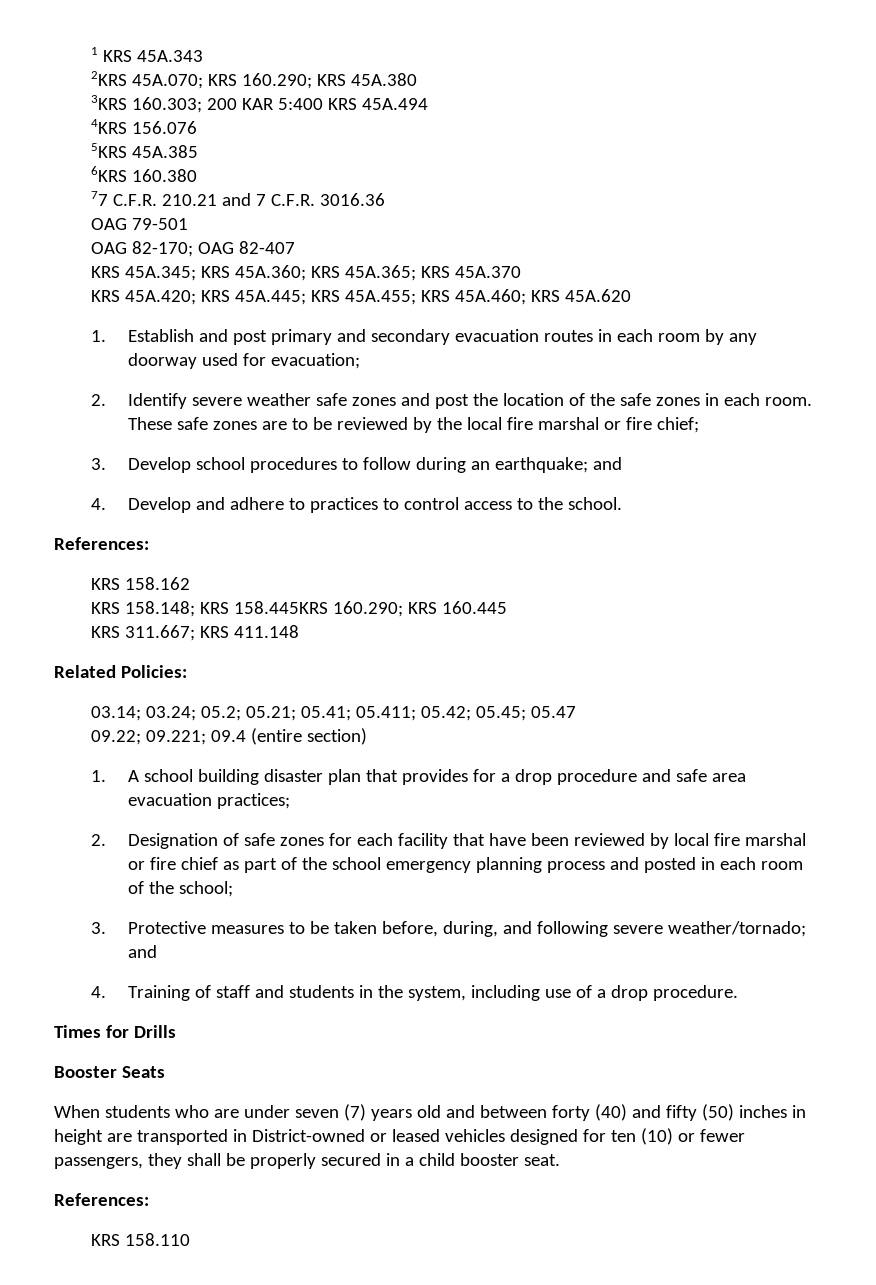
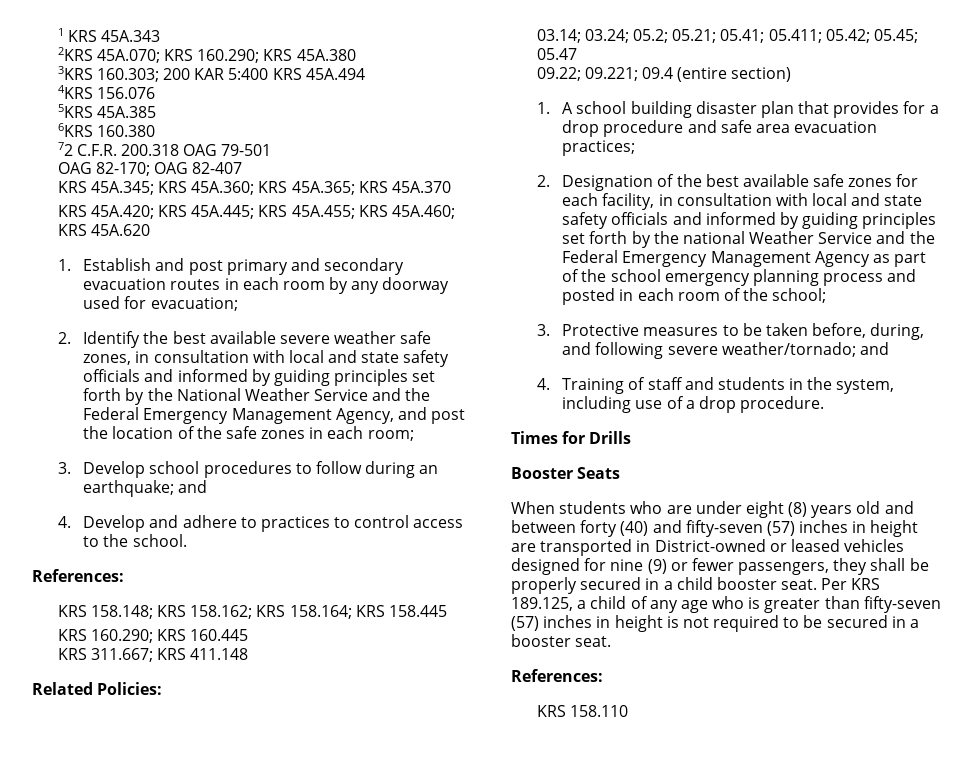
[90,191,385,206] 77 C.F.R. 210.21 and 7 C.F.R. 3016.36 // -> [57,142,179,156] 72 C.F.R. 200.318
[191,393,396,406] severe weather safe zones -> [143,331,432,344] [83,350,450,367] [83,369,436,386] [83,388,431,405] [83,407,394,424] the best available severe weather safe zones, in consultation with local and state safety officials and informed by guiding principles set forth by the National Weather Service and the Federal Emergency Management Agency,
[764,397,812,406] [127,417,699,433] room. These safe zones are to be reviewed by the local fire marshal or fire chief; -> [367,430,414,441] room;
[124,577,190,590] [90,601,328,617] 158.162 // KRS 158.148; KRS 158.445KRS -> [90,605,447,619] [57,629,87,641] 158.148; KRS 158.162; KRS 158.164; KRS 158.445 // KRS
(239, 839) none -> [676,174,809,187] the best available
[397,833,806,849] [127,857,218,870] facility that have been reviewed by local fire marshal or fire chief -> [602,193,923,210] [562,212,937,229] [562,231,935,248] [562,250,870,267] facility, in consultation with local and state safety officials and informed by guiding principles set forth by the national Weather Service and the Federal Emergency Management Agency
[294,1104,366,1121] seven (7) -> [745,501,808,518] eight (8)
[665,1104,734,1121] fifty (50) -> [685,520,795,537] fifty-seven (57)
[610,1128,673,1145] ten (10) -> [610,559,667,574] nine (9)
(560, 1160) none -> [821,578,881,590] [511,596,941,613] [511,615,920,632] [511,634,612,647] Per KRS 189.125, a child of any age who is greater than fifty-seven (57) inches in height is not required to be secured in a booster seat.

